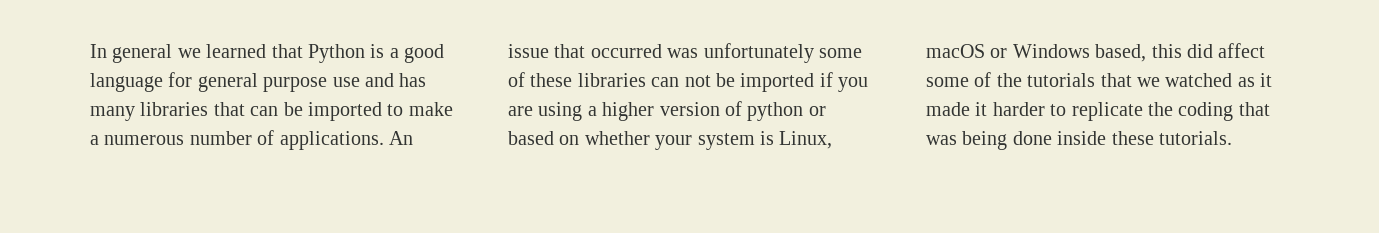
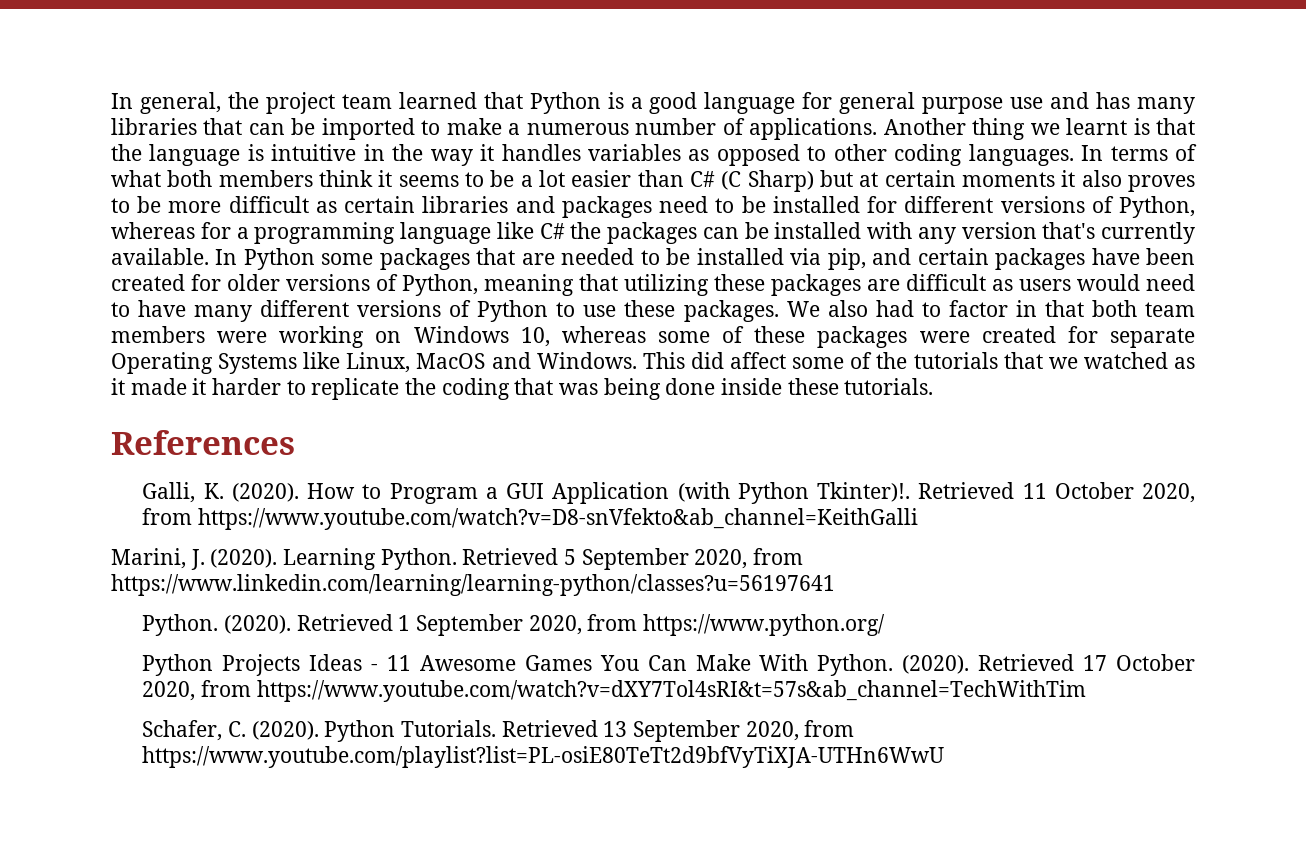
[90,44,201,63] In general we -> [111,92,392,114] In general, the project team
[389,131,413,145] [508,43,862,63] [508,72,869,92] [508,101,826,121] [508,131,833,150] [926,44,1182,62] An issue that occurred was unfortunately some of these libraries can not be imported if you are using a higher version of python or based on whether your system is Linux, macOS or Windows based, this -> [883,118,1195,140] [111,144,1197,166] [111,170,1196,192] [111,196,1195,218] [111,222,1195,244] [111,248,1195,270] [111,274,1195,296] [111,300,1196,322] [111,326,1195,348] [111,352,685,374] Another thing we learnt is that the language is intuitive in the way it handles variables as opposed to other coding languages. In terms of what both members think it seems to be a lot easier than C# (C Sharp) but at certain moments it also proves to be more difficult as certain libraries and packages need to be installed for different versions of Python, whereas for a programming language like C# the packages can be installed with any version that's currently available. In Python some packages that are needed to be installed via pip, and certain packages have been created for older versions of Python, meaning that utilizing these packages are difficult as users would need to have many different versions of Python to use these packages. We also had to factor in that both team members were working on Windows 10, whereas some of these packages were created for separate Operating Systems like Linux, MacOS and Windows. This
(1232, 138) none -> [111,430,295,455] [142,482,1195,504] [142,508,918,530] [111,548,804,570] [111,574,835,596] [142,614,886,636] [142,654,1195,676] [142,680,1086,702] [142,720,855,742] [142,746,945,768] // References // Galli, K. (2020). How to Program a GUI Application (with Python Tkinter)!. Retrieved 11 October 2020, from https://www.youtube.com/watch?v=D8-snVfekto&ab_channel=KeithGalli // Marini, J. (2020). Learning Python. Retrieved 5 September 2020, from https://www.linkedin.com/learning/learning-python/classes?u=56197641 // Python. (2020). Retrieved 1 September 2020, from https://www.python.org/ // Python Projects Ideas - 11 Awesome Games You Can Make With Python. (2020). Retrieved 17 October 2020, from https://www.youtube.com/watch?v=dXY7Tol4sRI&t=57s&ab_channel=TechWithTim // Schafer, C. (2020). Python Tutorials. Retrieved 13 September 2020, from https://www.youtube.com/playlist?list=PL-osiE80TeTt2d9bfVyTiXJA-UTHn6WwU

